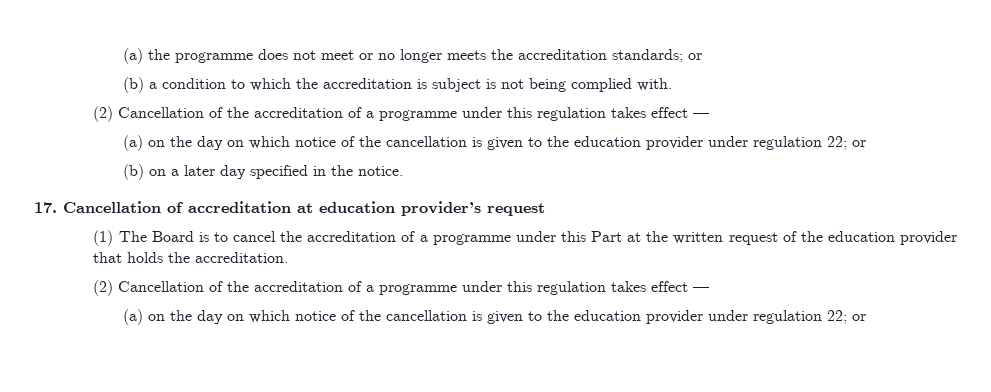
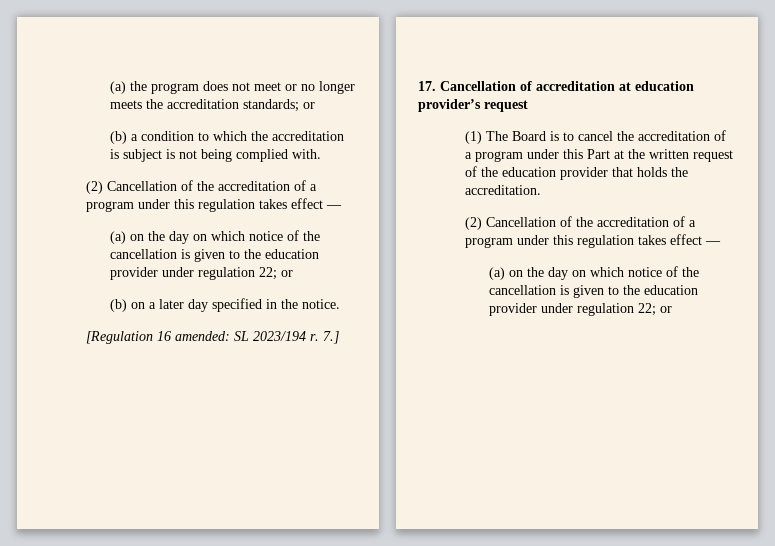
[175,52,254,63] programme -> [151,83,200,94] program
[379,110,458,121] programme -> [86,201,135,212] program
(404, 171) none -> [86,331,340,344] // [Regulation 16 amended: SL 2023/194 r. 7.]
[432,234,511,245] programme -> [475,151,524,162] program
[379,284,458,295] programme -> [465,237,514,248] program

